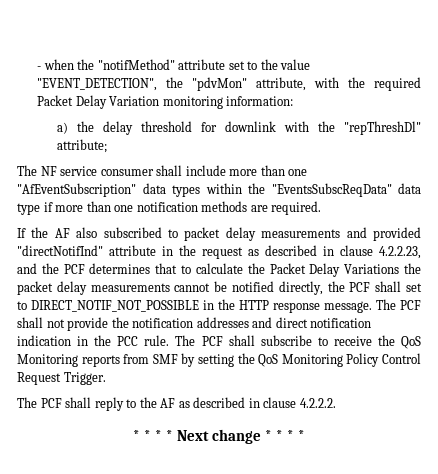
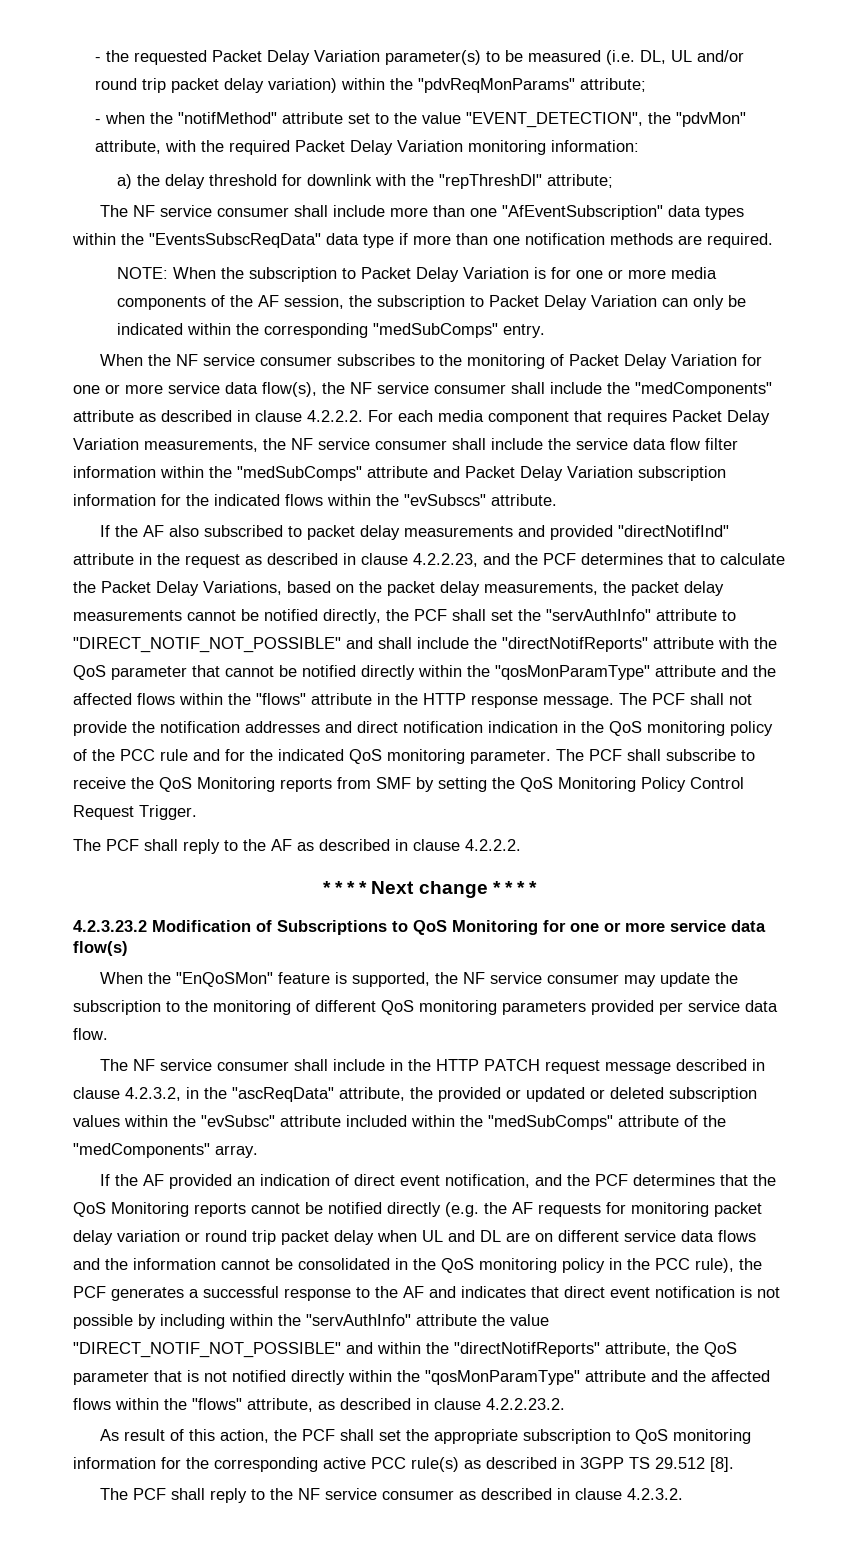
[37,66,42,70] - -> [95,50,745,65] [95,78,647,93] [95,119,102,124] - the requested Packet Delay Variation parameter(s) to be measured (i.e. DL, UL and/or round trip packet delay variation) within the "pdvReqMonParams" attribute; // -
(322, 208) none -> [117,267,718,282] [117,295,747,310] [117,323,546,338] [99,354,762,369] [73,382,772,397] [73,410,770,425] [73,438,738,452] [73,466,726,481] [73,494,557,506] // NOTE: When the subscription to Packet Delay Variation is for one or more media components of the AF session, the subscription to Packet Delay Variation can only be indicated within the corresponding "medSubComps" entry. // When the NF service consumer subscribes to the monitoring of Packet Delay Variation for one or more service data flow(s), the NF service consumer shall include the "medComponents" attribute as described in clause 4.2.2.2. For each media component that requires Packet Delay Variation measurements, the NF service consumer shall include the service data flow filter information within the "medSubComps" attribute and Packet Delay Variation subscription information for the indicated flows within the "evSubscs" attribute.
[344,264,400,274] Variations -> [203,581,598,596] Variations, based on the packet delay measurements,
[17,300,199,312] to DIRECT_NOTIF_NOT_POSSIBLE -> [518,609,736,621] [73,637,777,653] [73,665,776,680] [73,693,372,705] the "servAuthInfo" attribute to "DIRECT_NOTIF_NOT_POSSIBLE" and shall include the "directNotifReports" attribute with the QoS parameter that cannot be notified directly within the "qosMonParamType" attribute and the affected flows within the "flows" attribute
[117,335,170,346] PCC rule. -> [609,721,773,736] [73,749,551,764] QoS monitoring policy of the PCC rule and for the indicated QoS monitoring parameter.
(306, 435) none -> [73,920,766,935] [73,941,128,956] [99,972,738,987] [73,1000,778,1015] [73,1028,108,1040] [99,1059,765,1074] [73,1087,757,1102] [73,1115,726,1130] [73,1143,258,1158] [99,1174,776,1189] [73,1202,762,1217] [73,1230,756,1245] [73,1258,762,1273] [73,1286,780,1301] [73,1314,549,1329] [73,1342,737,1358] [73,1370,770,1385] [73,1398,565,1412] [99,1429,751,1444] [73,1457,734,1472] [99,1488,683,1503] // 4.2.3.23.2 Modification of Subscriptions to QoS Monitoring for one or more service data flow(s) // When the "EnQoSMon" feature is supported, the NF service consumer may update the subscription to the monitoring of different QoS monitoring parameters provided per service data flow. // The NF service consumer shall include in the HTTP PATCH request message described in clause 4.2.3.2, in the "ascReqData" attribute, the provided or updated or deleted subscription values within the "evSubsc" attribute included within the "medSubComps" attribute of the "medComponents" array. // If the AF provided an indication of direct event notification, and the PCF determines that the QoS Monitoring reports cannot be notified directly (e.g. the AF requests for monitoring packet delay variation or round trip packet delay when UL and DL are on different service data flows and the information cannot be consolidated in the QoS monitoring policy in the PCC rule), the PCF generates a successful response to the AF and indicates that direct event notification is not possible by including within the "servAuthInfo" attribute the value "DIRECT_NOTIF_NOT_POSSIBLE" and within the "directNotifReports" attribute, the QoS parameter that is not notified directly within the "qosMonParamType" attribute and the affected flows within the "flows" attribute, as described in clause 4.2.2.23.2. // As result of this action, the PCF shall set the appropriate subscription to QoS monitoring information for the corresponding active PCC rule(s) as described in 3GPP TS 29.512 [8]. // The PCF shall reply to the NF service consumer as described in clause 4.2.3.2.

